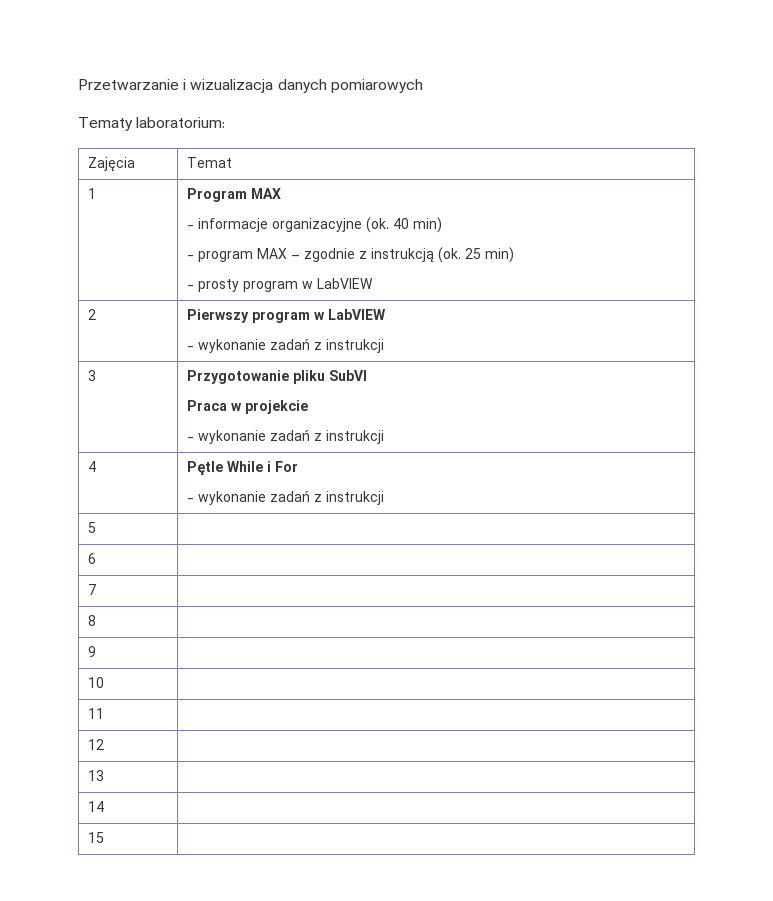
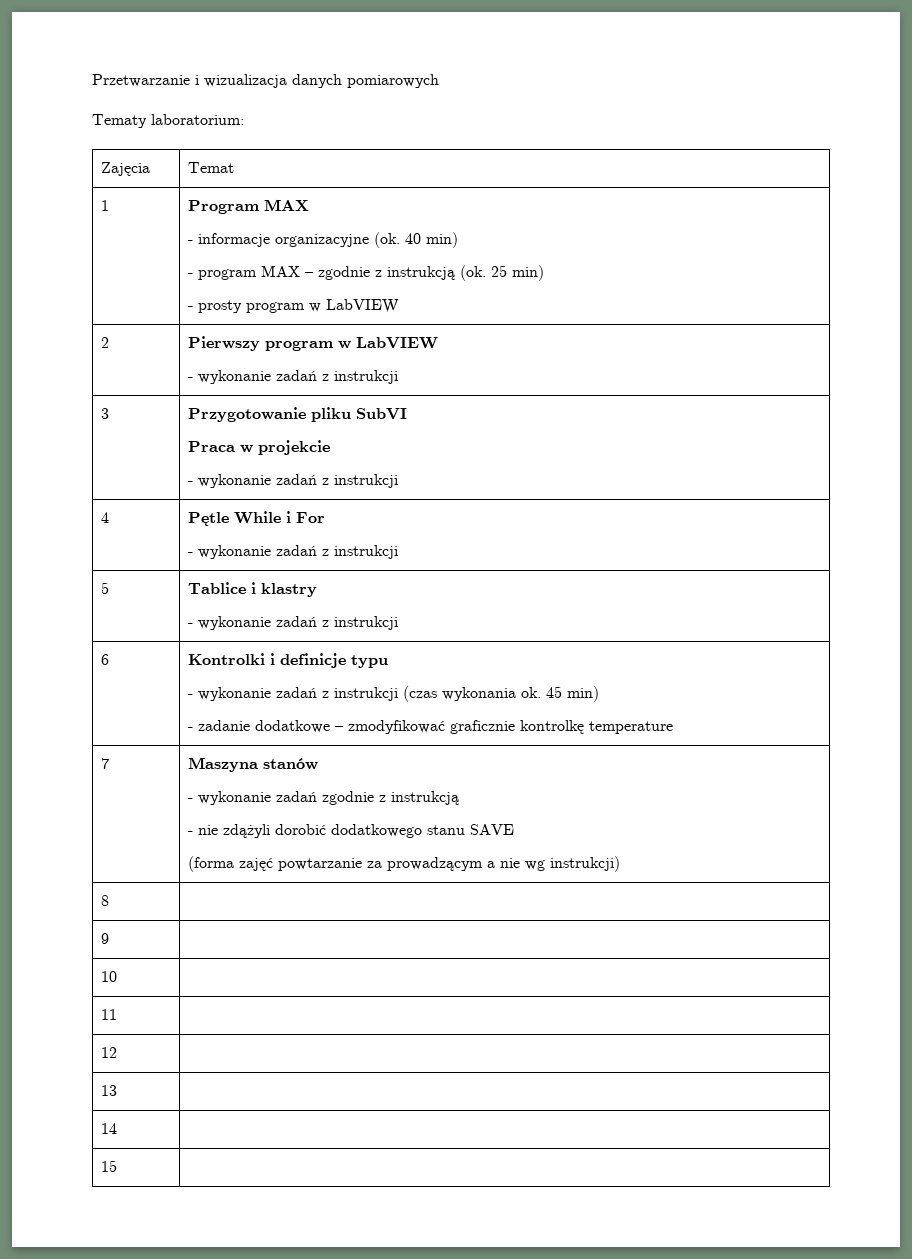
[88,553,97,564] [88,584,97,595] // 6 | // 7 | -> [188,582,318,597] [188,616,399,630] [101,654,110,665] [188,653,389,668] [188,686,600,702] [188,720,674,734] [101,758,110,769] [188,757,319,772] [188,791,460,805] [188,824,515,838] [188,856,621,872] Tablice i klastry // - wykonanie zadań z instrukcji // 6 | Kontrolki i definicje typu // - wykonanie zadań z instrukcji (czas wykonania ok. 45 min) // - zadanie dodatkowe – zmodyfikować graficznie kontrolkę temperature // 7 | Maszyna stanów // - wykonanie zadań zgodnie z instrukcją // - nie zdążyli dorobić dodatkowego stanu SAVE // (forma zajęć powtarzanie za prowadzącym a nie wg instrukcji)

